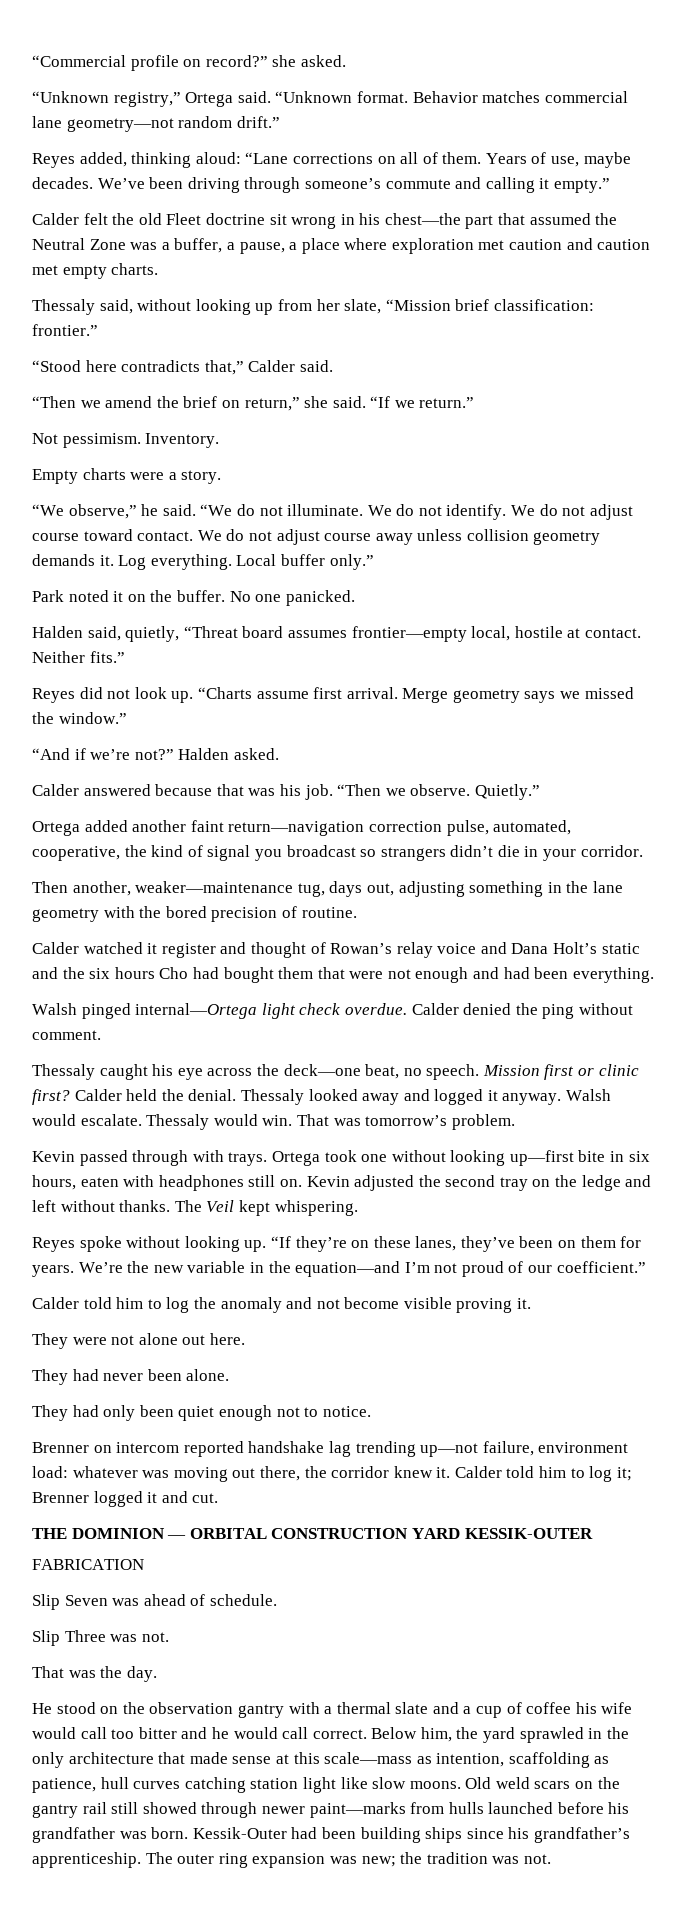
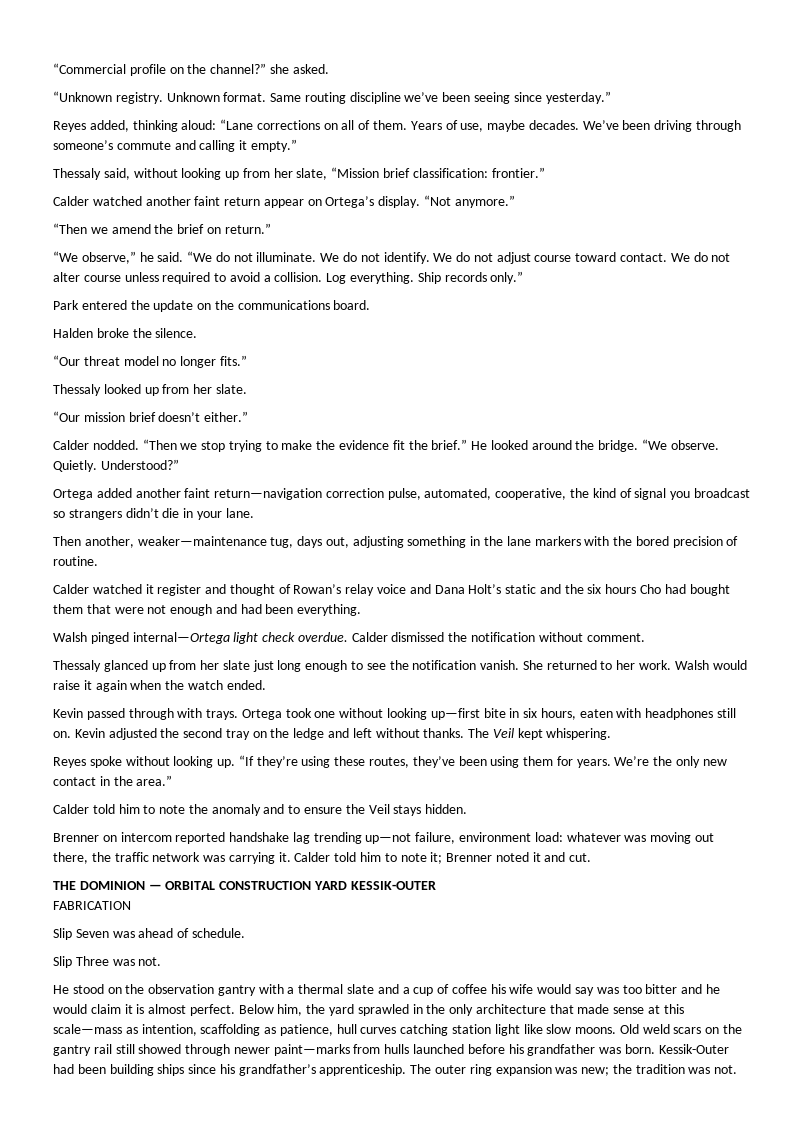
[205,55,268,67] record?” -> [187,63,267,74] the channel?”
[113,91,628,107] [32,116,280,132] registry,” Ortega said. “Unknown format. Behavior matches commercial lane geometry—not random drift.” -> [115,91,611,104] registry. Unknown format. Same routing discipline we’ve been seeing since yesterday.”
[32,213,618,229] [32,238,651,254] [32,263,159,279] // Calder felt the old Fleet doctrine sit wrong in his chest—the part that assumed the Neutral Zone was a buffer, a pause, a place where exploration met caution and caution met empty charts. -> (297, 145) none
[32,360,333,375] “Stood here contradicts that,” Calder said. -> [53,195,515,208] Calder watched another faint return appear on Ortega’s display. “Not anymore.”
[244,396,475,411] [32,433,220,448] [32,468,222,484] return,” she said. “If we return.” // Not pessimism. Inventory. // Empty charts were a story. -> [224,223,271,234] return.”
[276,529,601,545] [32,554,374,570] [32,590,355,606] [32,626,641,642] [32,651,125,663] [32,687,634,703] [32,712,127,724] [32,748,279,760] [32,784,540,800] adjust course away unless collision geometry demands it. Log everything. Local buffer only.” // Park noted it on the buffer. No one panicked. // Halden said, quietly, “Threat board assumes frontier—empty local, hostile at contact. Neither fits.” // Reyes did not look up. “Charts assume first arrival. Merge geometry says we missed the window.” // “And if we’re not?” Halden asked. // Calder answered because that was his job. “Then we observe. Quietly.” -> [53,271,524,284] [53,300,371,312] [53,328,198,338] [53,355,247,368] [53,384,247,396] [53,411,249,422] [53,439,719,452] [53,459,179,472] alter course unless required to avoid a collision. Log everything. Ship records only.” // Park entered the update on the communications board. // Halden broke the silence. // “Our threat model no longer fits.” // Thessaly looked up from her slate. // “Our mission brief doesn’t either.” // Calder nodded. “Then we stop trying to make the evidence fit the brief.” He looked around the bridge. “We observe. Quietly. Understood?”
[580,845,643,857] corridor. -> [225,508,254,518] lane.
[32,908,99,922] geometry -> [534,536,581,546] markers
[463,1003,575,1019] denied the ping -> [391,632,536,642] dismissed the notification
[99,1064,639,1080] [32,1089,612,1105] [32,1114,515,1130] caught his eye across the deck—one beat, no speech. Mission first or clinic first? Calder held the denial. Thessaly looked away and logged it anyway. Walsh would escalate. Thessaly would win. That was tomorrow’s problem. -> [103,660,747,672] [53,680,266,692] glanced up from her slate just long enough to see the notification vanish. She returned to her work. Walsh would raise it again when the watch ended.
[351,1236,457,1251] on these lanes, -> [301,756,410,768] using these routes,
[558,1240,577,1248] on -> [490,756,520,768] using
[153,1261,646,1277] [32,1297,190,1313] new variable in the equation—and I’m not proud of our coefficient.” // Calder told him to log -> [676,756,727,768] [53,775,173,786] [53,804,186,814] only new contact in the area.” // Calder told him to note
[316,1297,532,1313] [32,1333,245,1349] [32,1369,230,1385] [32,1405,371,1421] not become visible proving it. // They were not alone out here. // They had never been alone. // They had only been quiet enough not to notice. -> [288,804,468,816] to ensure the Veil stays hidden.
[331,1466,433,1478] corridor knew -> [114,852,275,864] traffic network was carrying
[589,1466,613,1482] log -> [400,853,427,862] note
[93,1491,143,1507] logged -> [495,852,529,862] noted
[32,1666,157,1682] // That was the day. -> (162, 961) none
[80,1727,107,1739] call -> [575,987,619,996] say was
[282,1727,367,1739] call correct. -> [90,1004,235,1016] claim it is almost perfect.

